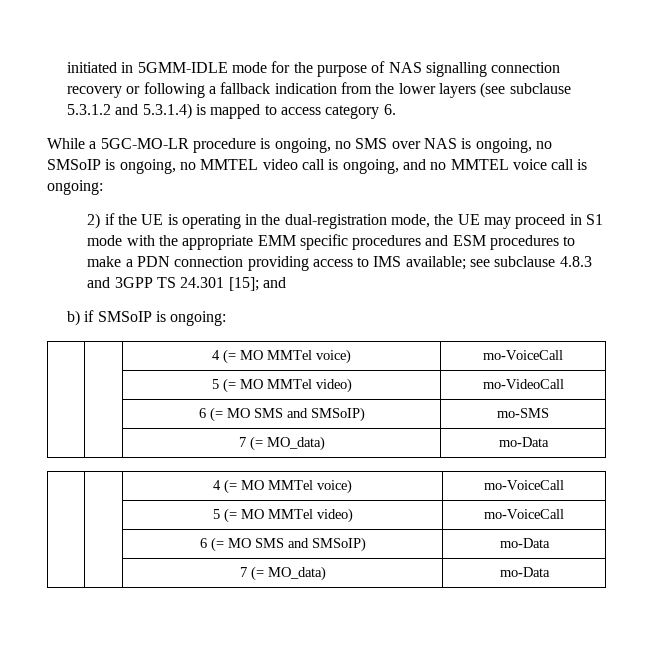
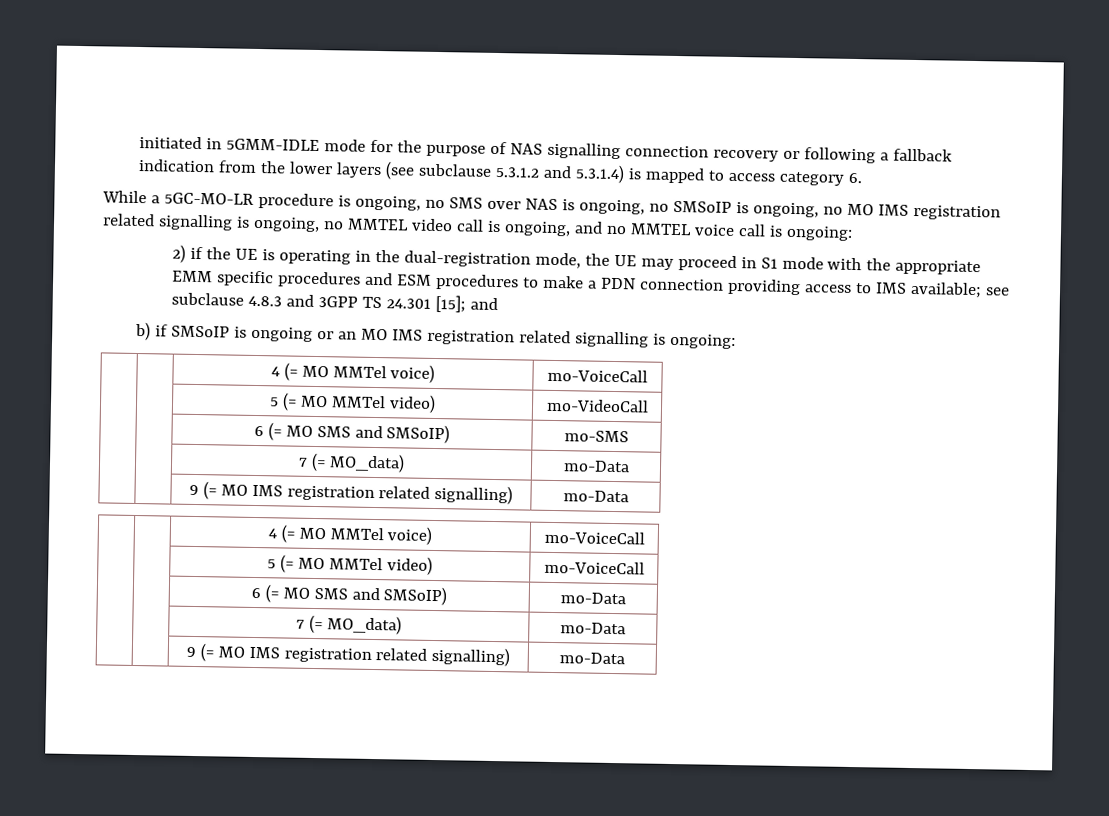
(196, 166) none -> [846,203,1001,221] [102,213,344,233] MO IMS registration related signalling is ongoing, no
(167, 316) none -> [250,326,666,348] ongoing or an MO IMS registration related signalling is
(549, 442) none -> [188,481,514,505] [562,490,629,503] // | | 9 (= MO IMS registration related signalling) | mo-Data
(550, 572) none -> [185,643,511,667] [559,652,625,665] // | | 9 (= MO IMS registration related signalling) | mo-Data

